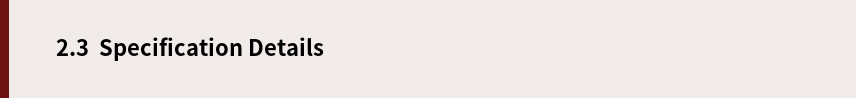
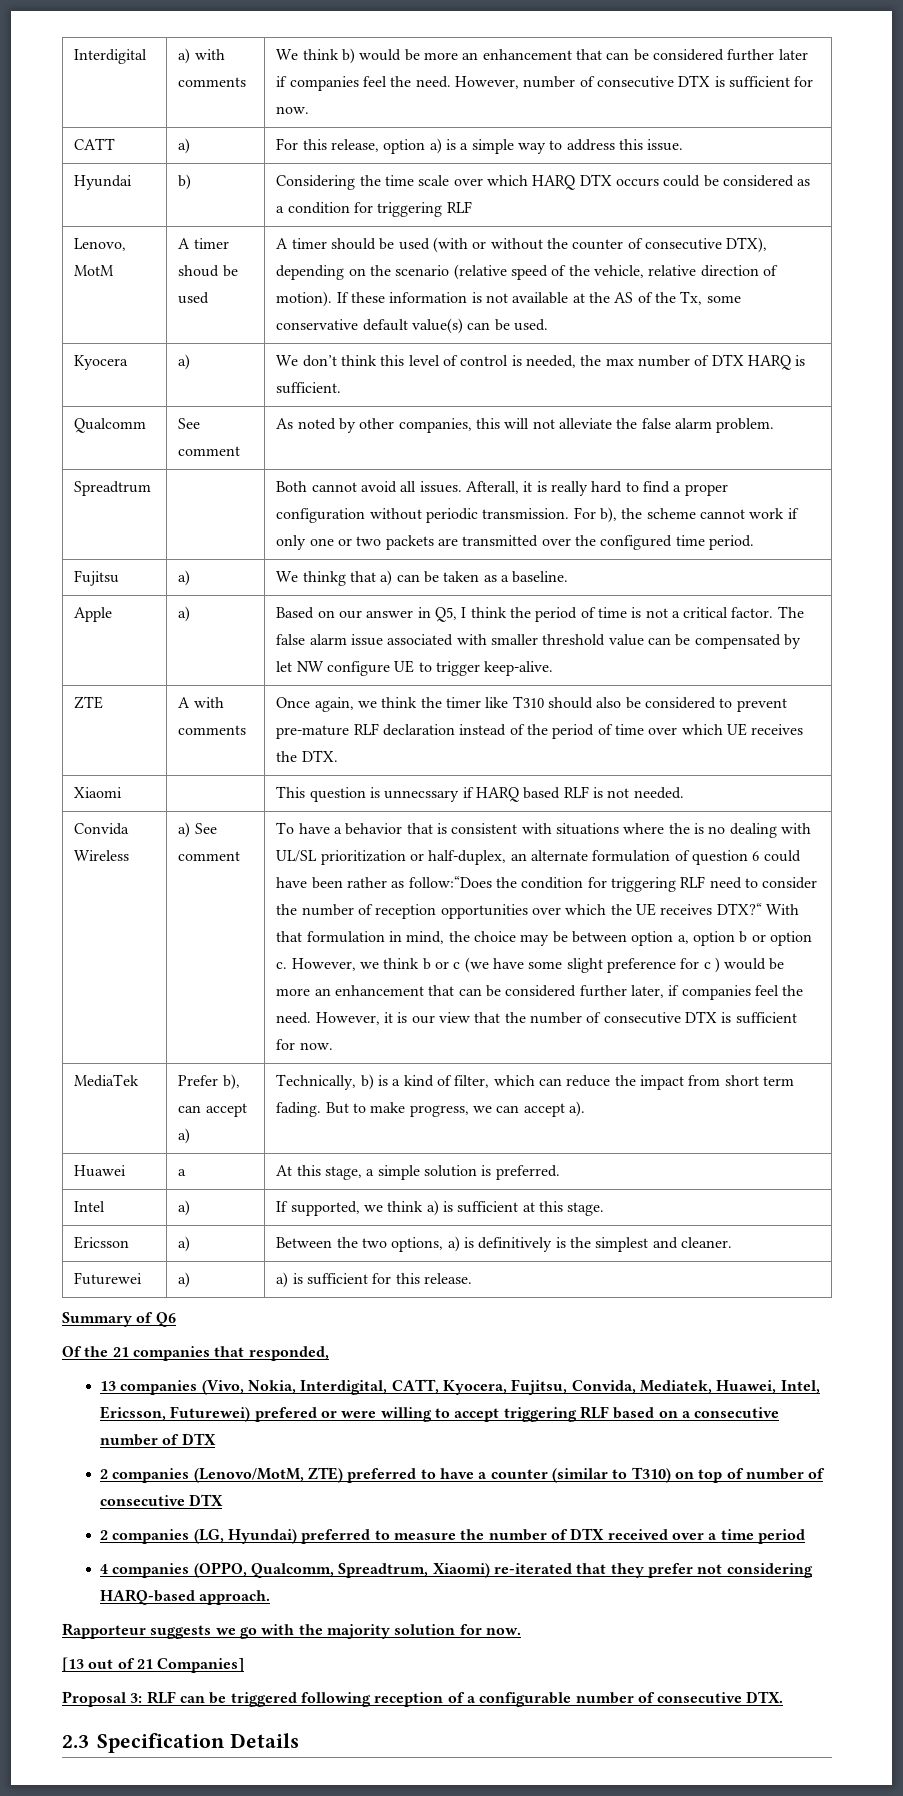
(56, 47) none -> [74,49,148,64] [178,48,225,64] [178,77,247,87] [276,48,808,64] [276,75,814,91] [276,106,310,114] [74,138,116,150] [178,138,191,154] [276,138,684,154] [74,175,133,190] [178,174,192,190] [276,174,811,190] [276,201,472,217] [74,238,127,251] [74,265,115,276] [178,238,229,249] [178,265,238,277] [178,292,210,304] [276,237,768,253] [276,264,778,280] [276,291,741,307] [276,318,548,334] [74,355,129,370] [178,354,191,370] [276,354,806,370] [276,382,342,394] [74,418,147,433] [178,418,201,429] [178,446,241,456] [276,418,775,433] [74,481,152,496] [276,481,728,496] [276,507,799,523] [276,535,754,550] [74,570,120,586] [178,570,191,586] [276,570,569,586] [74,607,113,622] [178,606,191,622] [276,606,804,622] [276,634,801,649] [276,660,554,676] [74,696,104,709] [178,697,224,708] [178,725,247,735] [276,696,787,712] [276,723,804,739] [276,750,338,762] [74,787,123,798] [276,786,684,802] [74,823,130,835] [74,850,130,861] [178,822,217,838] [178,851,241,861] [276,822,811,838] [276,850,801,865] [276,876,818,892] [276,903,799,919] [276,931,812,946] [276,957,785,973] [276,985,804,1000] [276,1011,797,1025] [276,1039,333,1050] [74,1074,140,1087] [178,1074,240,1090] [178,1103,247,1117] [178,1128,191,1144] [276,1074,794,1090] [276,1101,585,1117] [74,1165,127,1177] [178,1169,187,1176] [276,1165,560,1180] [74,1201,106,1212] [178,1200,191,1216] [276,1200,605,1216] [74,1236,130,1249] [178,1236,191,1252] [276,1236,732,1252] [74,1272,143,1285] [178,1272,191,1288] [276,1272,472,1288] [62,1312,176,1327] [62,1346,329,1361] [100,1379,820,1395] [100,1406,780,1422] [100,1433,216,1446] [100,1467,826,1483] [100,1494,224,1506] [100,1528,805,1544] [100,1562,813,1578] [100,1589,271,1605] [62,1623,521,1639] [62,1657,245,1673] [62,1691,784,1707] Interdigital | a) with comments | We think b) would be more an enhancement that can be considered further later if companies feel the need. However, number of consecutive DTX is sufficient for now. // CATT | a) | For this release, option a) is a simple way to address this issue. // Hyundai | b) | Considering the time scale over which HARQ DTX occurs could be considered as a condition for triggering RLF // Lenovo, MotM | A timer shoud be used | A timer should be used (with or without the counter of consecutive DTX), depending on the scenario (relative speed of the vehicle, relative direction of motion). If these information is not available at the AS of the Tx, some conservative default value(s) can be used. // Kyocera | a) | We don’t think this level of control is needed, the max number of DTX HARQ is sufficient. // Qualcomm | See comment | As noted by other companies, this will not alleviate the false alarm problem. // Spreadtrum | | Both cannot avoid all issues. Afterall, it is really hard to find a proper configuration without periodic transmission. For b), the scheme cannot work if only one or two packets are transmitted over the configured time period. // Fujitsu | a) | We thinkg that a) can be taken as a baseline. // Apple | a) | Based on our answer in Q5, I think the period of time is not a critical factor. The false alarm issue associated with smaller threshold value can be compensated by let NW configure UE to trigger keep-alive. // ZTE | A with comments | Once again, we think the timer like T310 should also be considered to prevent pre-mature RLF declaration instead of the period of time over which UE receives the DTX. // Xiaomi | | This question is unnecssary if HARQ based RLF is not needed. // Convida Wireless | a) See comment | To have a behavior that is consistent with situations where the is no dealing with UL/SL prioritization or half-duplex, an alternate formulation of question 6 could have been rather as follow:“Does the condition for triggering RLF need to consider the number of reception opportunities over which the UE receives DTX?“ With that formulation in mind, the choice may be between option a, option b or option c. However, we think b or c (we have some slight preference for c ) would be more an enhancement that can be considered further later, if companies feel the need. However, it is our view that the number of consecutive DTX is sufficient for now. // MediaTek | Prefer b), can accept a) | Technically, b) is a kind of filter, which can reduce the impact from short term fading. But to make progress, we can accept a). // Huawei | a | At this stage, a simple solution is preferred. // Intel | a) | If supported, we think a) is sufficient at this stage. // Ericsson | a) | Between the two options, a) is definitively is the simplest and cleaner. // Futurewei | a) | a) is sufficient for this release. // Summary of Q6 // Of the 21 companies that responded, // 13 companies (Vivo, Nokia, Interdigital, CATT, Kyocera, Fujitsu, Convida, Mediatek, Huawei, Intel, Ericsson, Futurewei) prefered or were willing to accept triggering RLF based on a consecutive number of DTX // 2 companies (Lenovo/MotM, ZTE) preferred to have a counter (similar to T310) on top of number of consecutive DTX // 2 companies (LG, Hyundai) preferred to measure the number of DTX received over a time period // 4 companies (OPPO, Qualcomm, Spreadtrum, Xiaomi) re-iterated that they prefer not considering HARQ-based approach. // Rapporteur suggests we go with the majority solution for now. // [13 out of 21 Companies] // Proposal 3: RLF can be triggered following reception of a configurable number of consecutive DTX. //

